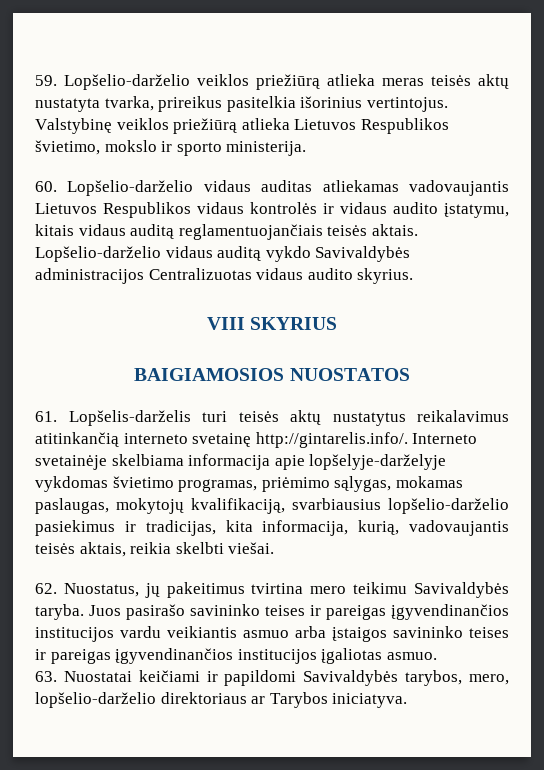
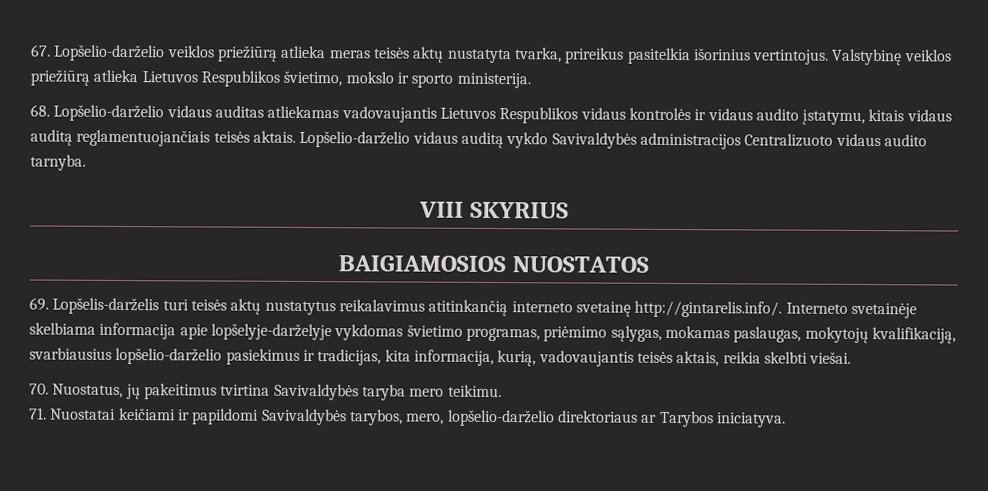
[35,75,57,86] 59. -> [31,44,51,57] 67.
[35,181,57,192] 60. -> [30,104,50,117] 68.
[148,268,414,284] Centralizuotas vidaus audito skyrius. -> [744,133,927,147] [30,154,86,171] Centralizuoto vidaus audito tarnyba.
[35,411,57,422] 61. -> [29,297,49,311] 69.
[35,583,57,594] 62. -> [29,383,49,395] 70.
[310,582,509,598] [35,604,509,620] [35,626,509,642] [35,648,437,664] [35,671,57,682] mero teikimu Savivaldybės taryba. Juos pasirašo savininko teises ir pareigas įgyvendinančios institucijos vardu veikiantis asmuo arba įstaigos savininko teises ir pareigas įgyvendinančios institucijos įgaliotas asmuo. // 63. -> [273,383,502,401] [29,407,47,420] Savivaldybės taryba mero teikimu. // 71.

